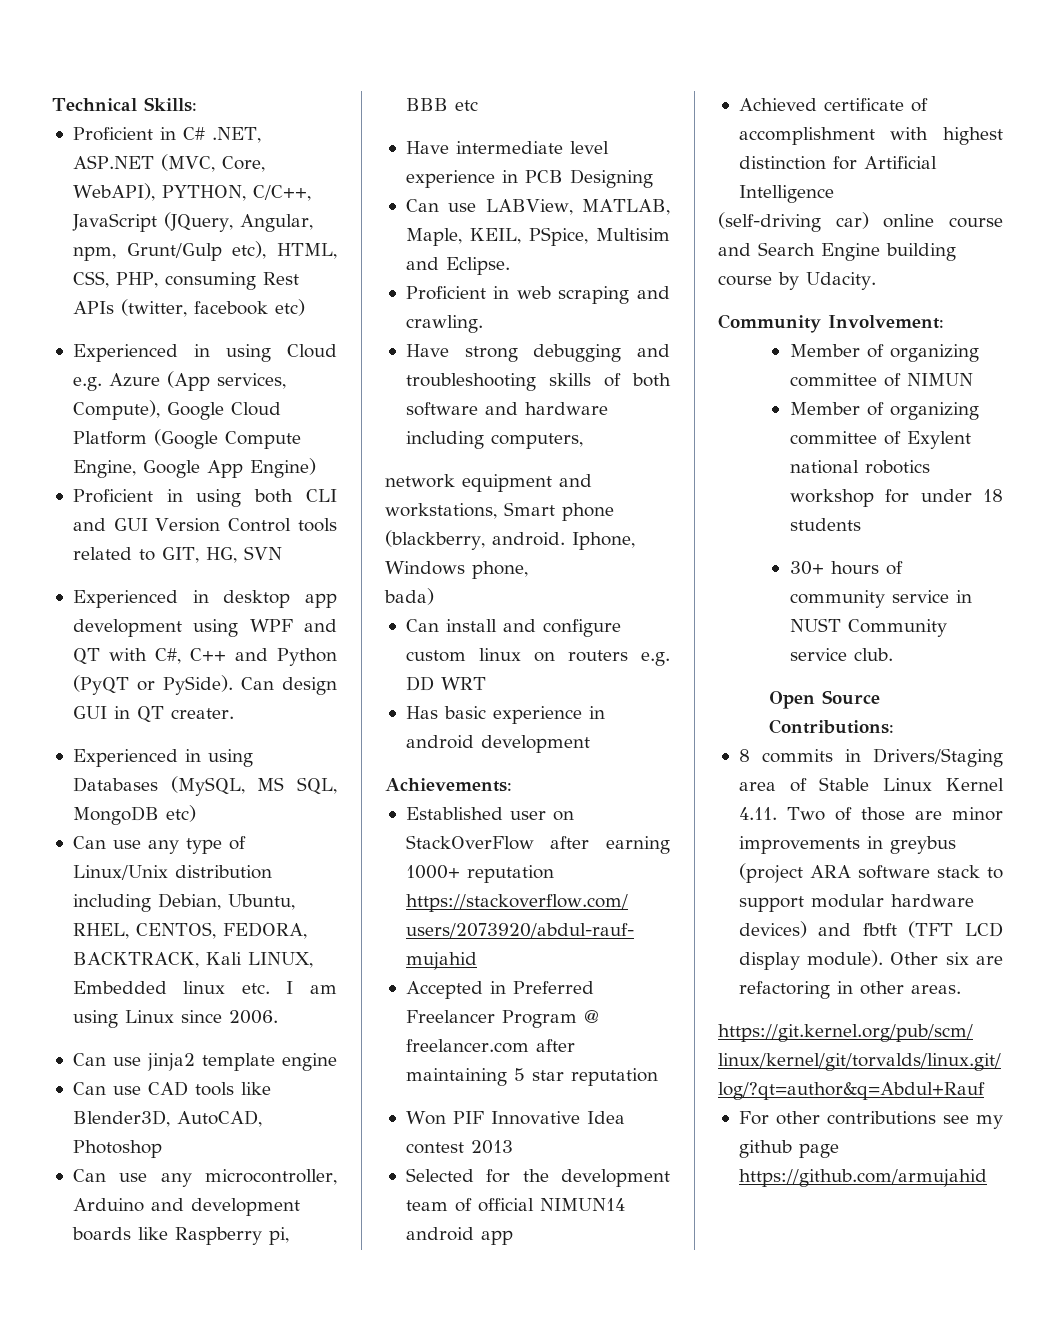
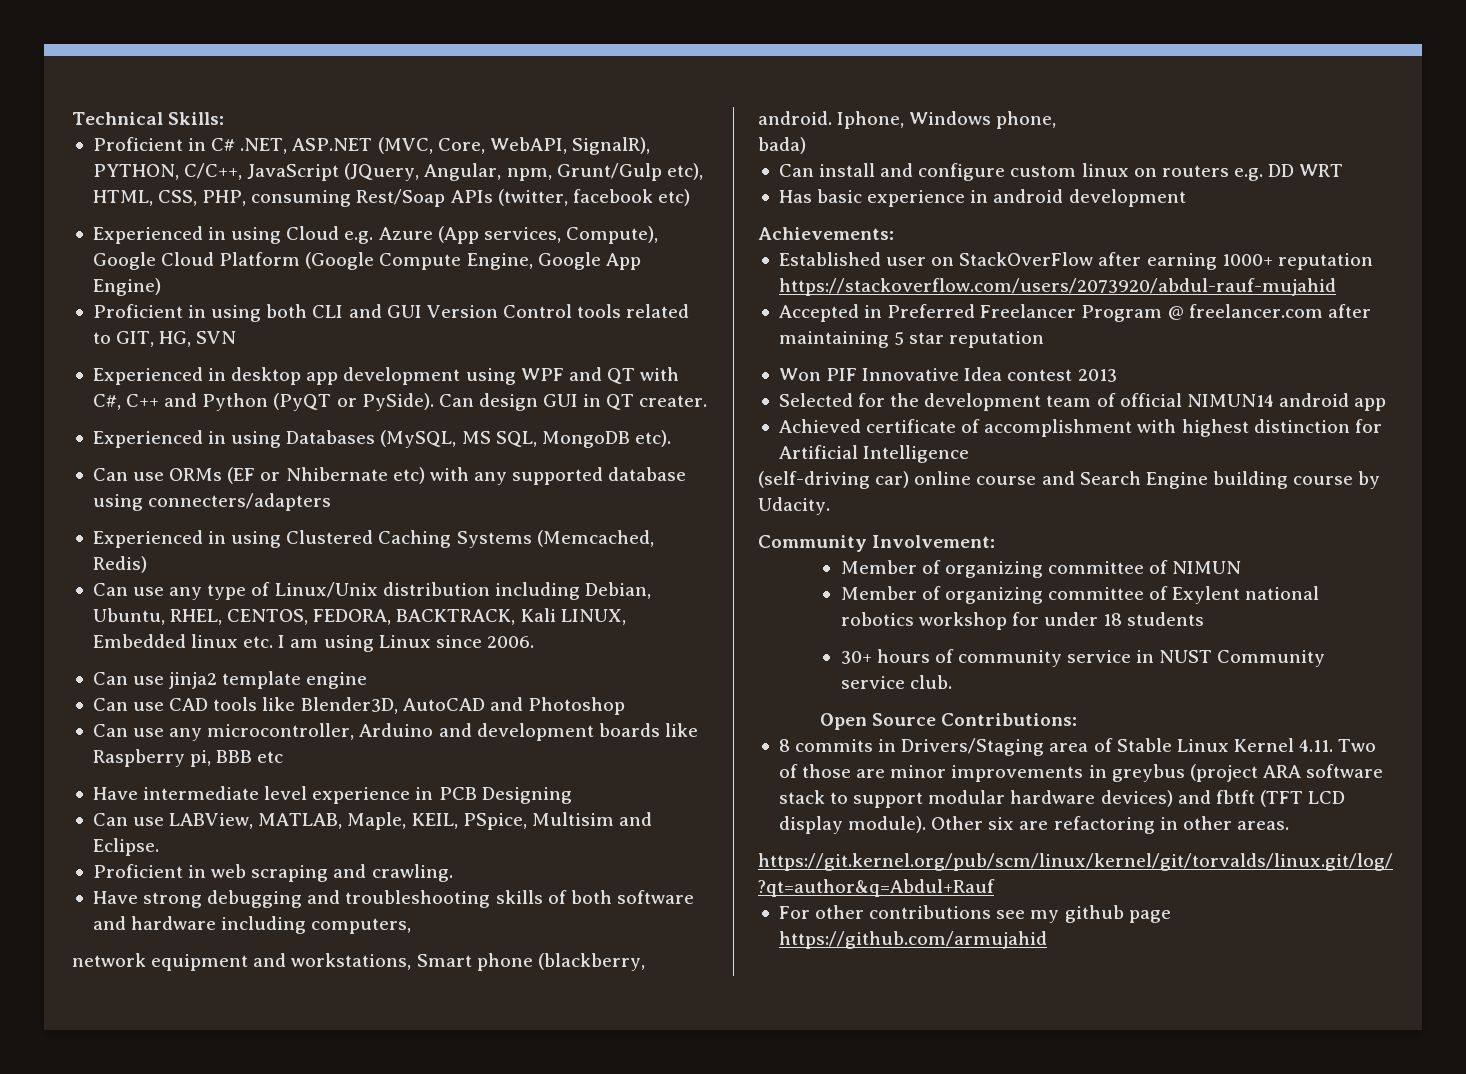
[72,183,155,201] WebAPI), -> [489,137,650,155] WebAPI, SignalR),
[262,272,299,285] Rest -> [356,189,446,207] Rest/Soap
[165,805,196,822] etc) -> [634,430,671,447] [92,467,687,485] [92,493,332,511] [92,530,654,548] [92,556,147,573] etc). // Can use ORMs (EF or Nhibernate etc) with any supported database using connecters/adapters // Experienced in using Clustered Caching Systems (Memcached, Redis)
[176,1110,262,1127] AutoCAD, -> [402,697,523,711] AutoCAD and

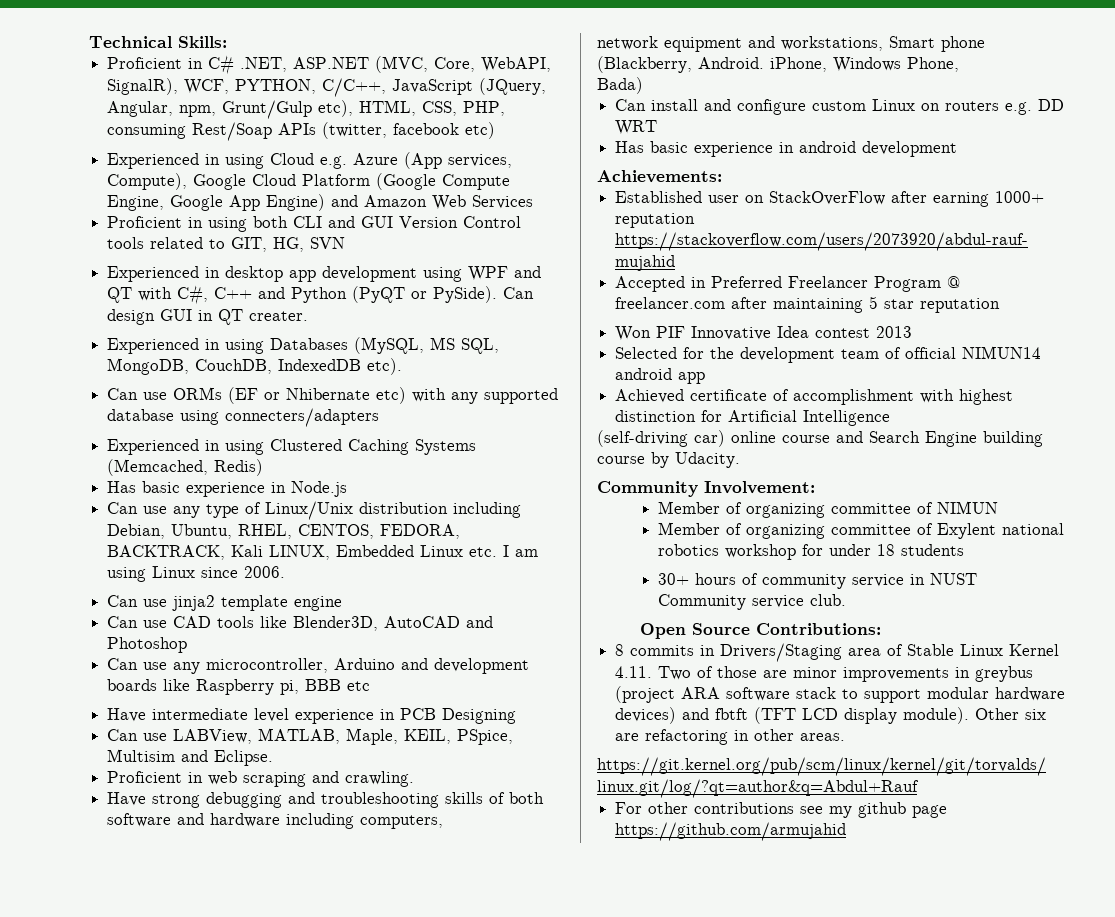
(650, 146) none -> [184,79,230,94] WCF,
(161, 287) none -> [331,195,534,210] and Amazon Web Services
[541,431,630,448] MongoDB -> [107,358,362,375] MongoDB, CouchDB, IndexedDB
(147, 564) none -> [107,481,348,497] // Has basic experience in Node.js
[191,634,239,648] linux -> [420,545,464,557] Linux
[537,953,645,971] [758,111,1057,129] [758,137,806,154] (blackberry, android. Iphone, Windows phone, // bada) -> [597,56,959,73] [597,77,643,94] (Blackberry, Android. iPhone, Windows Phone, // Bada)
[1081,163,1129,177] linux -> [872,99,916,111] Linux

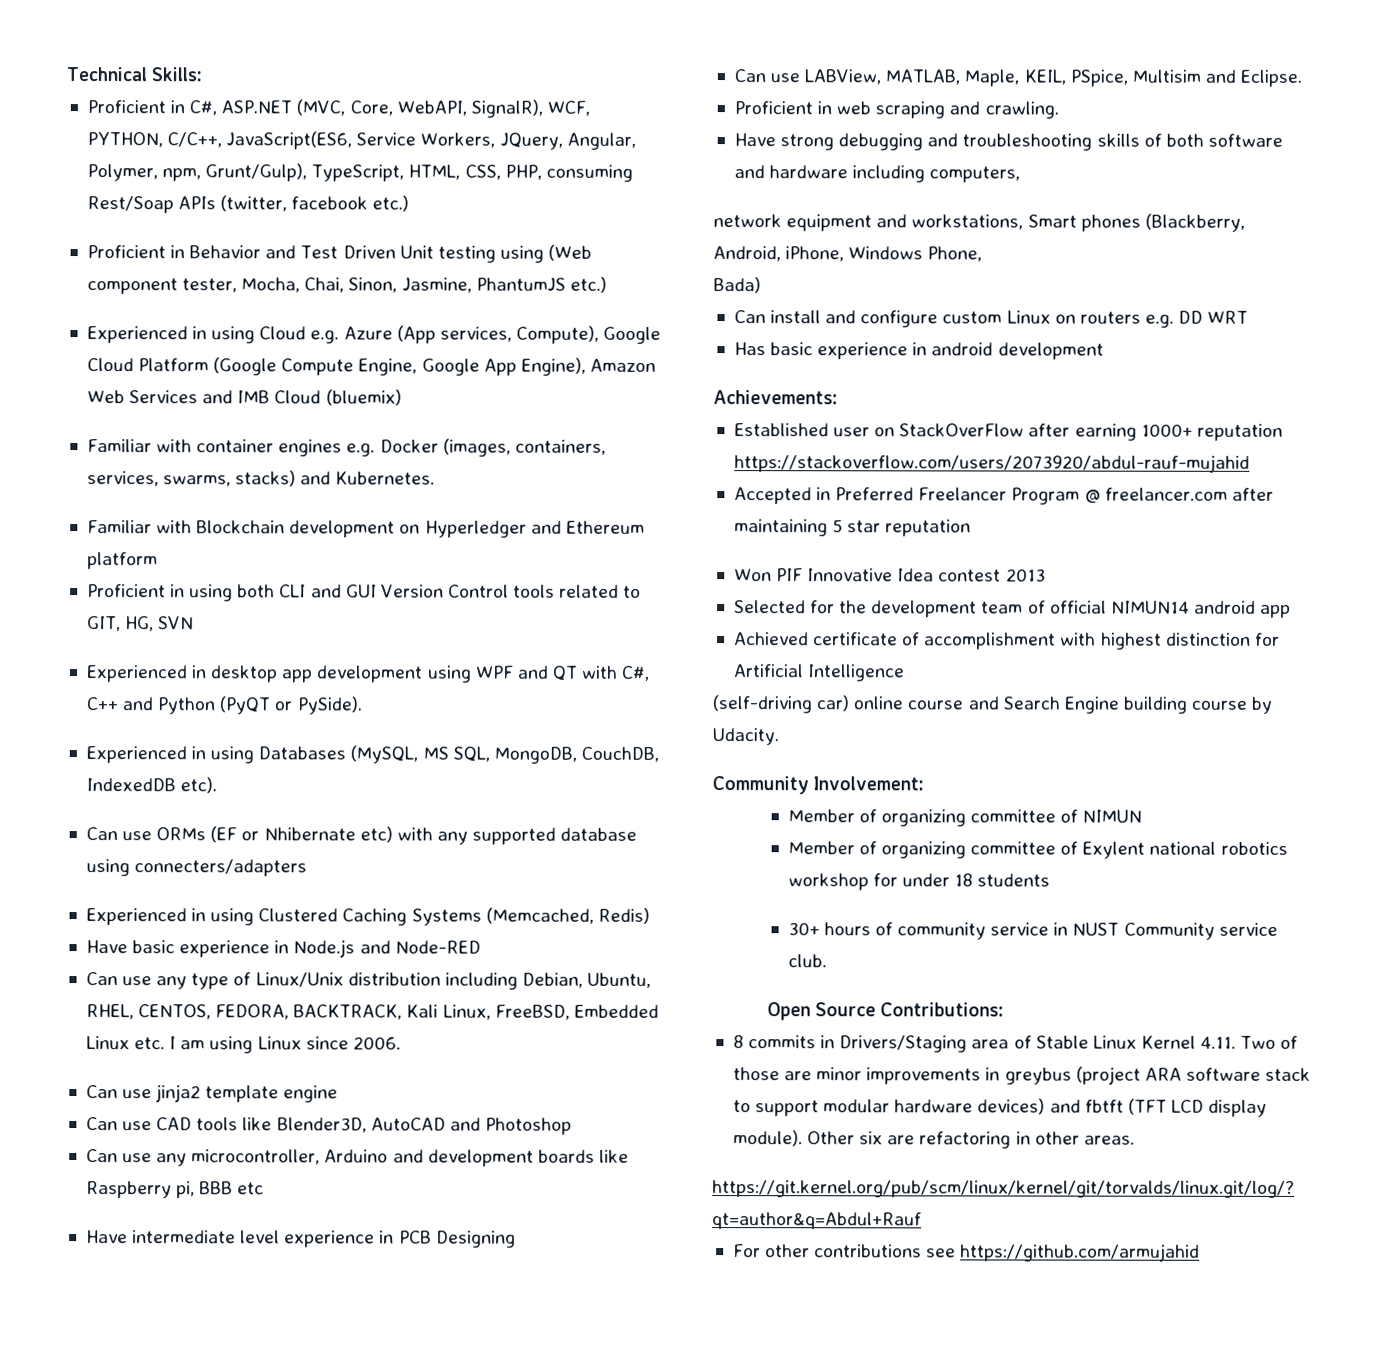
[208,55,288,75] C# .NET, -> [189,100,218,116] C#,
[392,78,547,95] [107,100,354,119] JavaScript (JQuery, Angular, npm, Grunt/Gulp etc), -> [226,131,636,150] [86,163,405,182] JavaScript(ES6, Service Workers, JQuery, Angular, Polymer, npm, Grunt/Gulp), TypeScript,
[465,122,496,139] etc) -> [372,195,410,212] [86,244,593,263] [86,276,607,295] etc.) // Proficient in Behavior and Test Driven Unit testing using (Web component tester, Mocha, Chai, Sinon, Jasmine, PhantumJS etc.)
[266,194,359,211] Engine) and -> [520,357,586,376] Engine),
(534, 202) none -> [202,389,402,406] [86,438,606,457] [86,470,436,487] [86,520,645,538] [86,552,158,570] and IMB Cloud (bluemix) // Familiar with container engines e.g. Docker (images, containers, services, swarms, stacks) and Kubernetes. // Familiar with Blockchain development on Hyperledger and Ethereum platform
[503,287,535,299] [107,309,309,325] Can design GUI in QT creater. -> (362, 705) none
[107,481,137,493] Has -> [85,940,128,954] Have
(348, 489) none -> [359,940,481,954] and Node-RED
[269,545,331,560] LINUX, -> [442,1004,570,1020] Linux, FreeBSD,
[941,36,985,52] [597,56,764,73] phone (Blackberry, Android. -> [1080,213,1245,232] [713,246,781,262] phones (Blackberry, Android,
[829,802,948,818] my github page -> (957, 1253) none

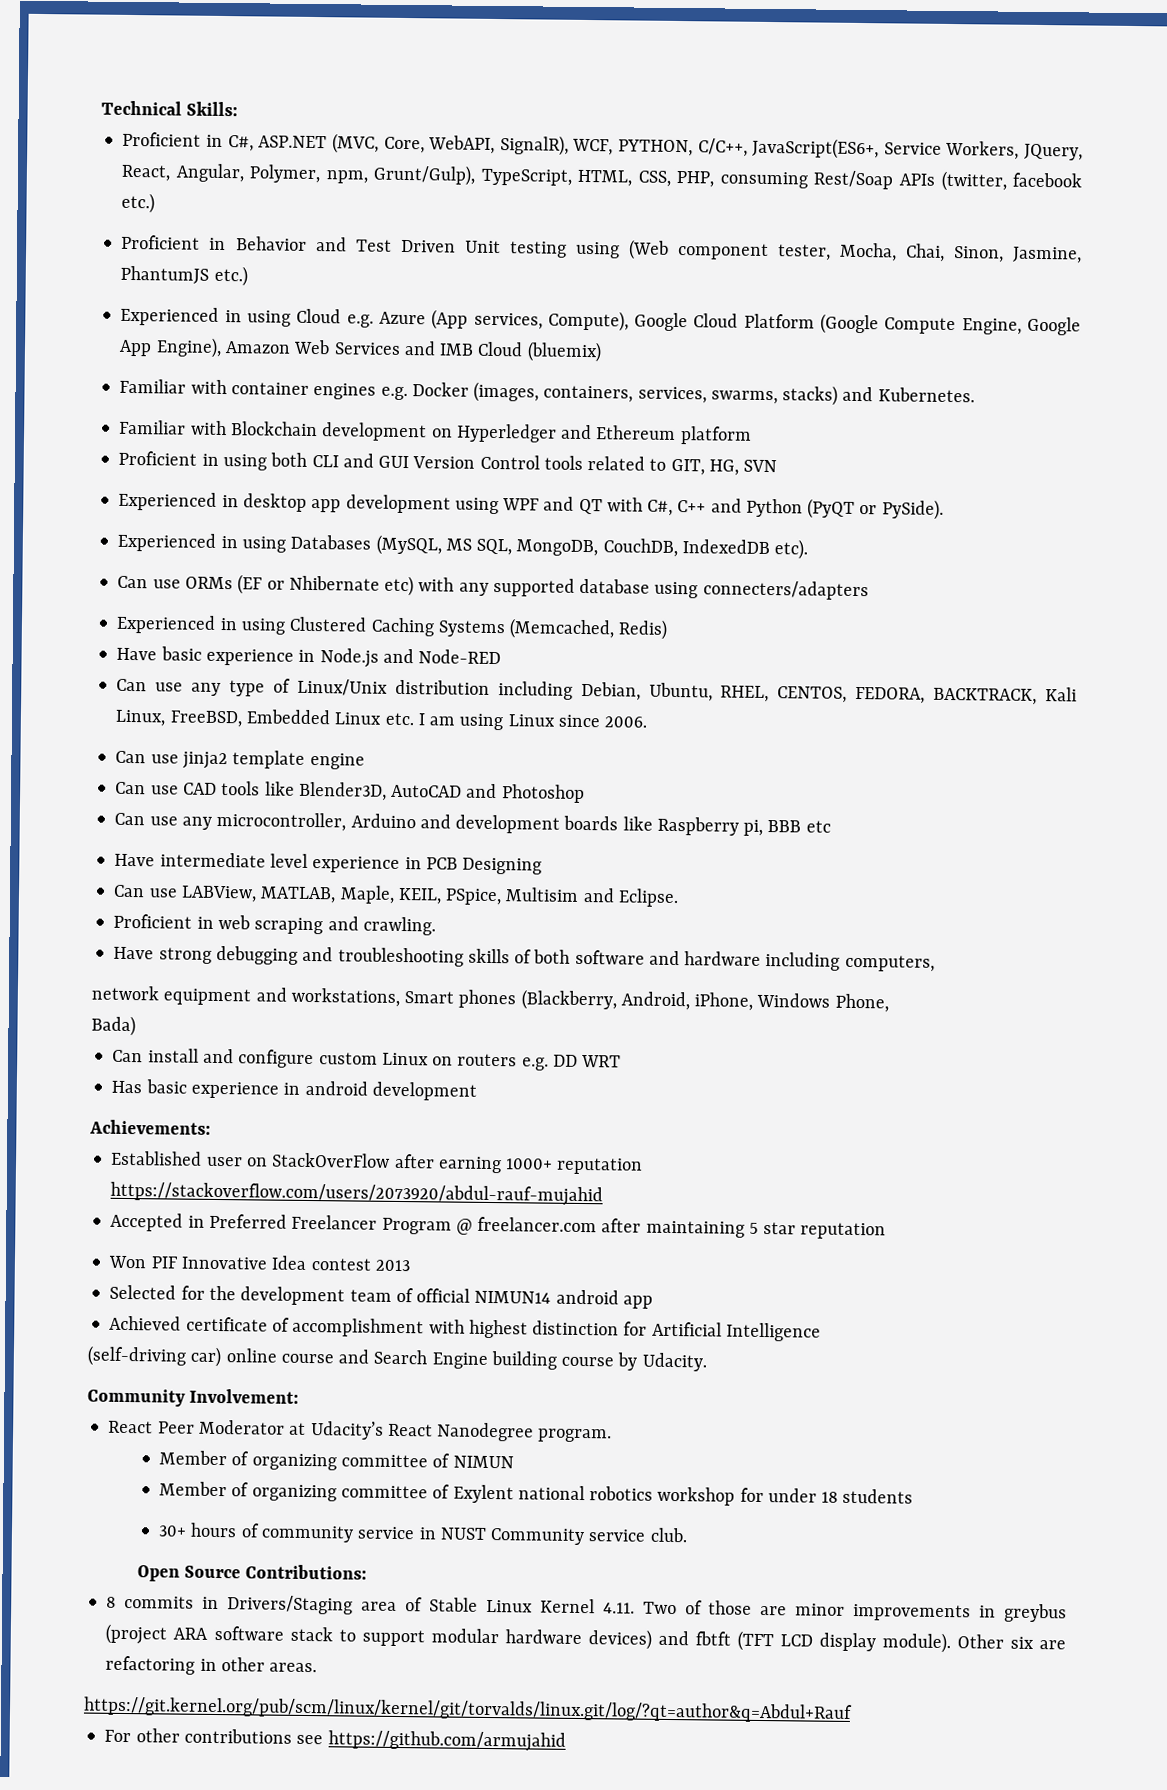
[226,131,353,150] JavaScript(ES6, -> [752,137,880,160] JavaScript(ES6+,
(563, 141) none -> [121,164,171,182] React,
(925, 783) none -> [108,1419,613,1443] // React Peer Moderator at Udacity’s React Nanodegree program.

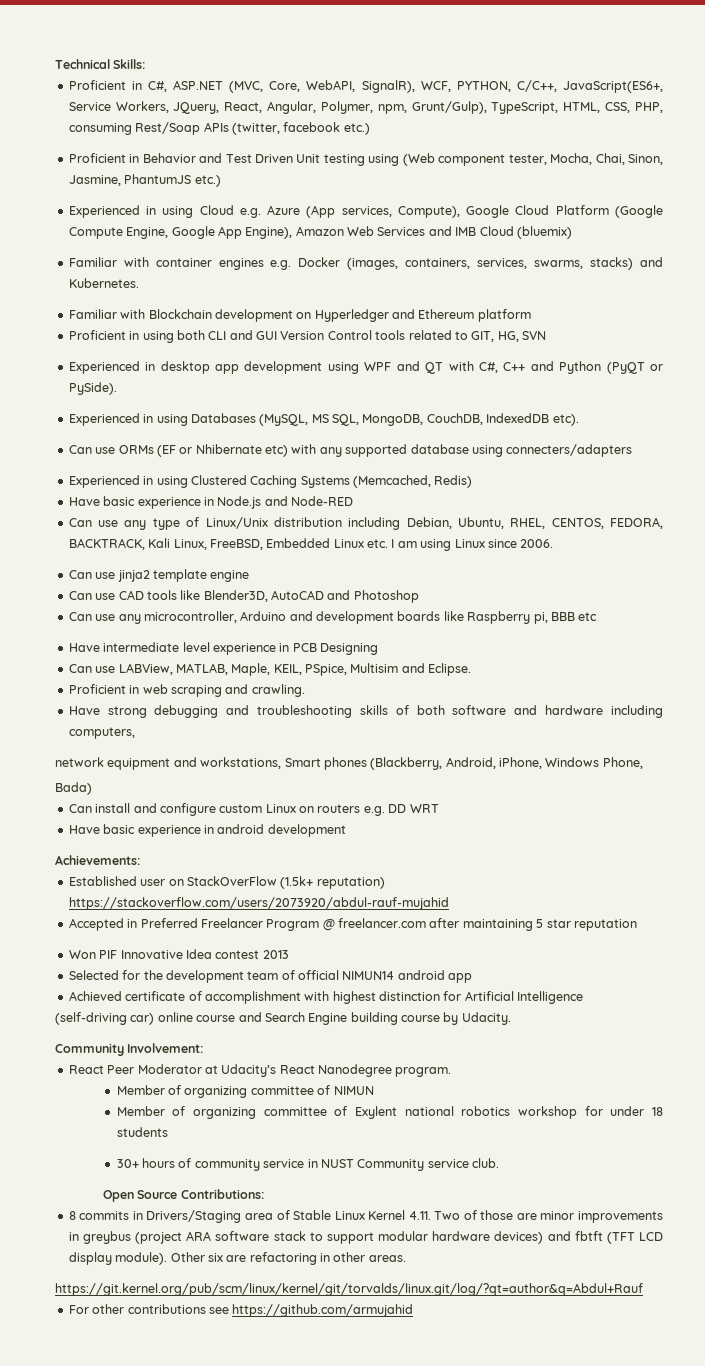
[111,1080,143,1094] Has -> [68,825,100,834] Have
[393,1153,644,1175] after earning 1000+ reputation -> [280,876,385,889] (1.5k+ reputation)

